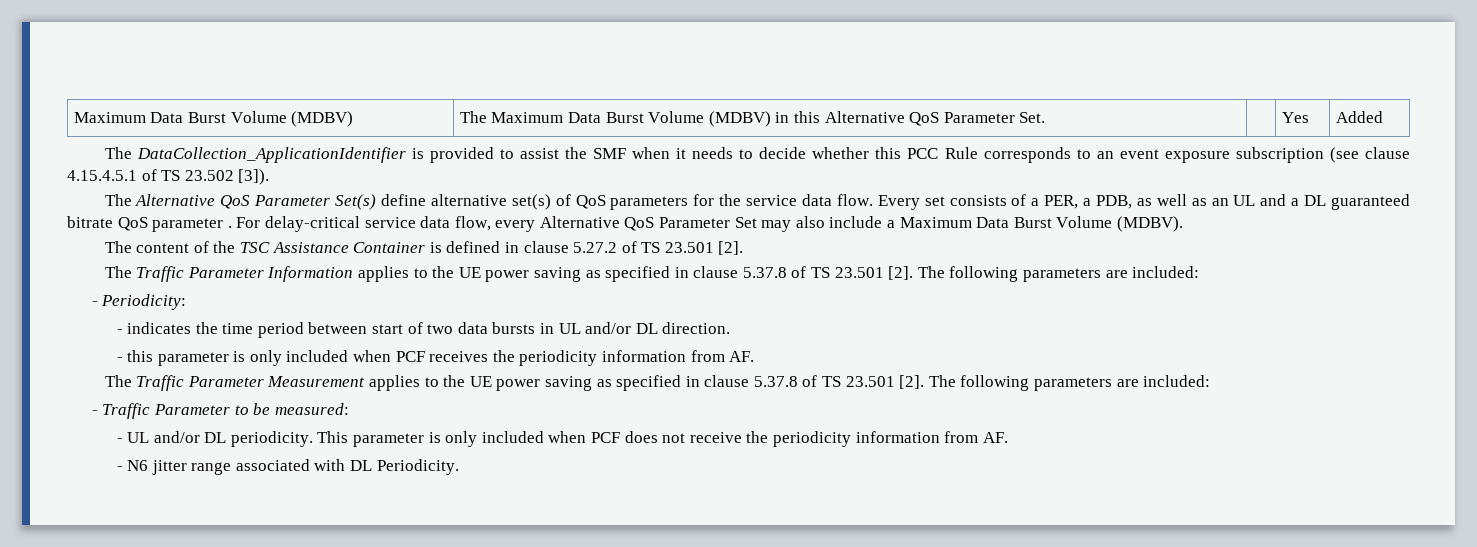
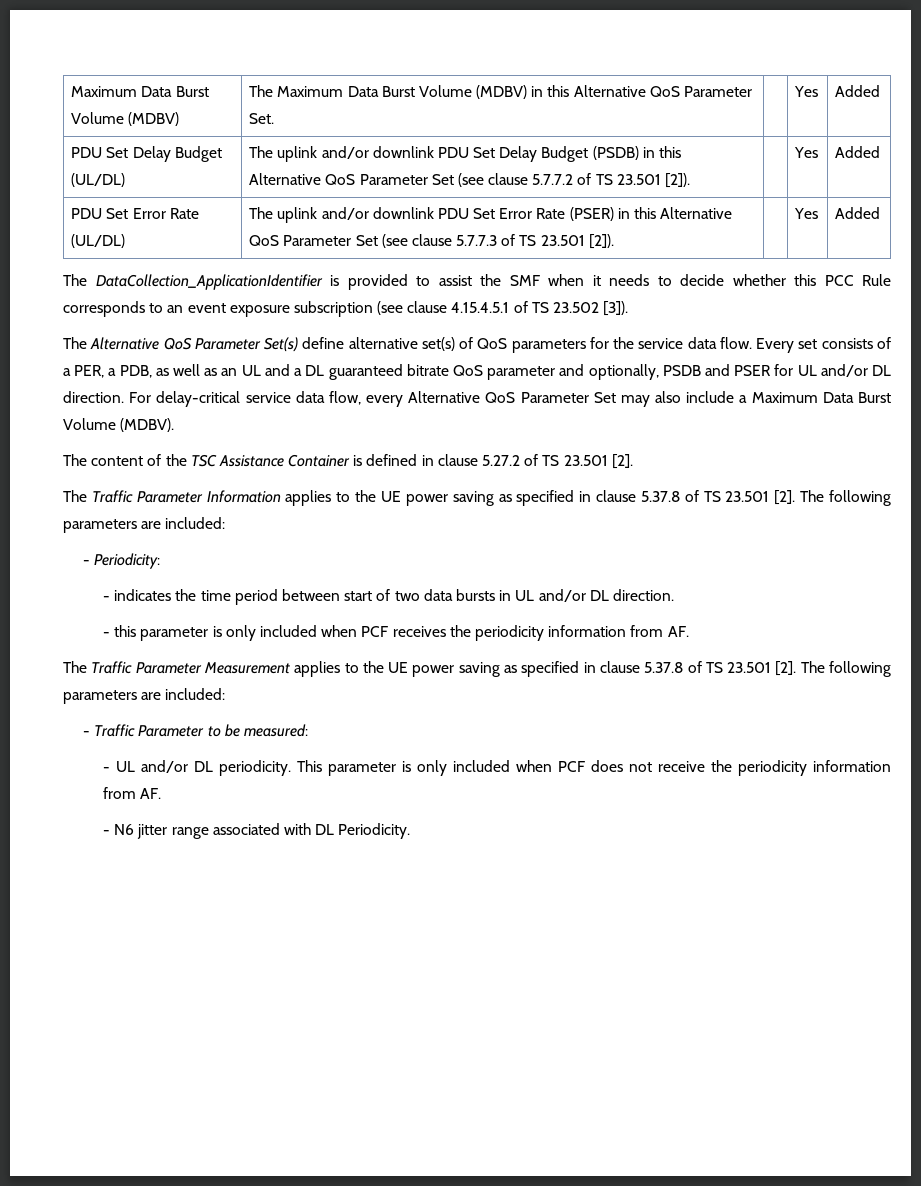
(1383, 117) none -> [71,146,222,162] [71,173,126,187] [249,146,681,162] [249,173,690,188] [794,147,819,158] [835,146,881,158] [71,208,199,219] [71,234,126,248] [249,207,733,223] [249,234,614,249] [794,208,819,219] [835,207,881,219] // PDU Set Delay Budget (UL/DL) | The uplink and/or downlink PDU Set Delay Budget (PSDB) in this Alternative QoS Parameter Set (see clause 5.7.7.2 of TS 23.501 [2]). | | Yes | Added // PDU Set Error Rate (UL/DL) | The uplink and/or downlink PDU Set Error Rate (PSER) in this Alternative QoS Parameter Set (see clause 5.7.7.3 of TS 23.501 [2]). | | Yes | Added
[227,226,232,228] . -> [559,364,892,380] [63,391,124,403] and optionally, PSDB and PSER for UL and/or DL direction.

